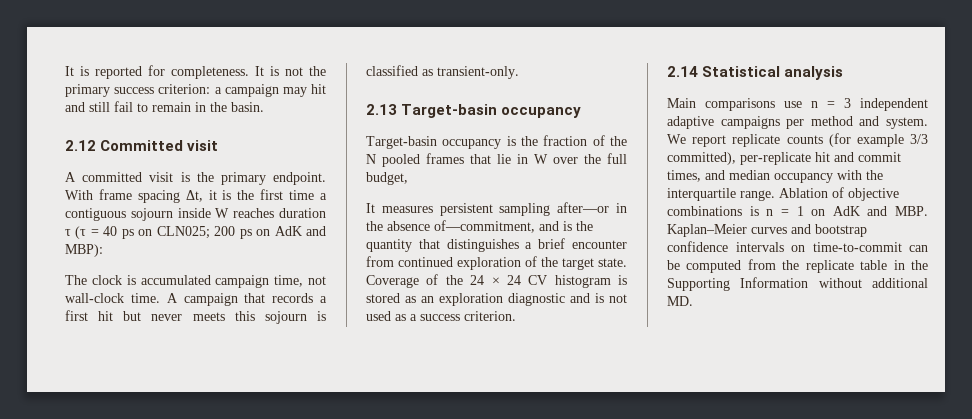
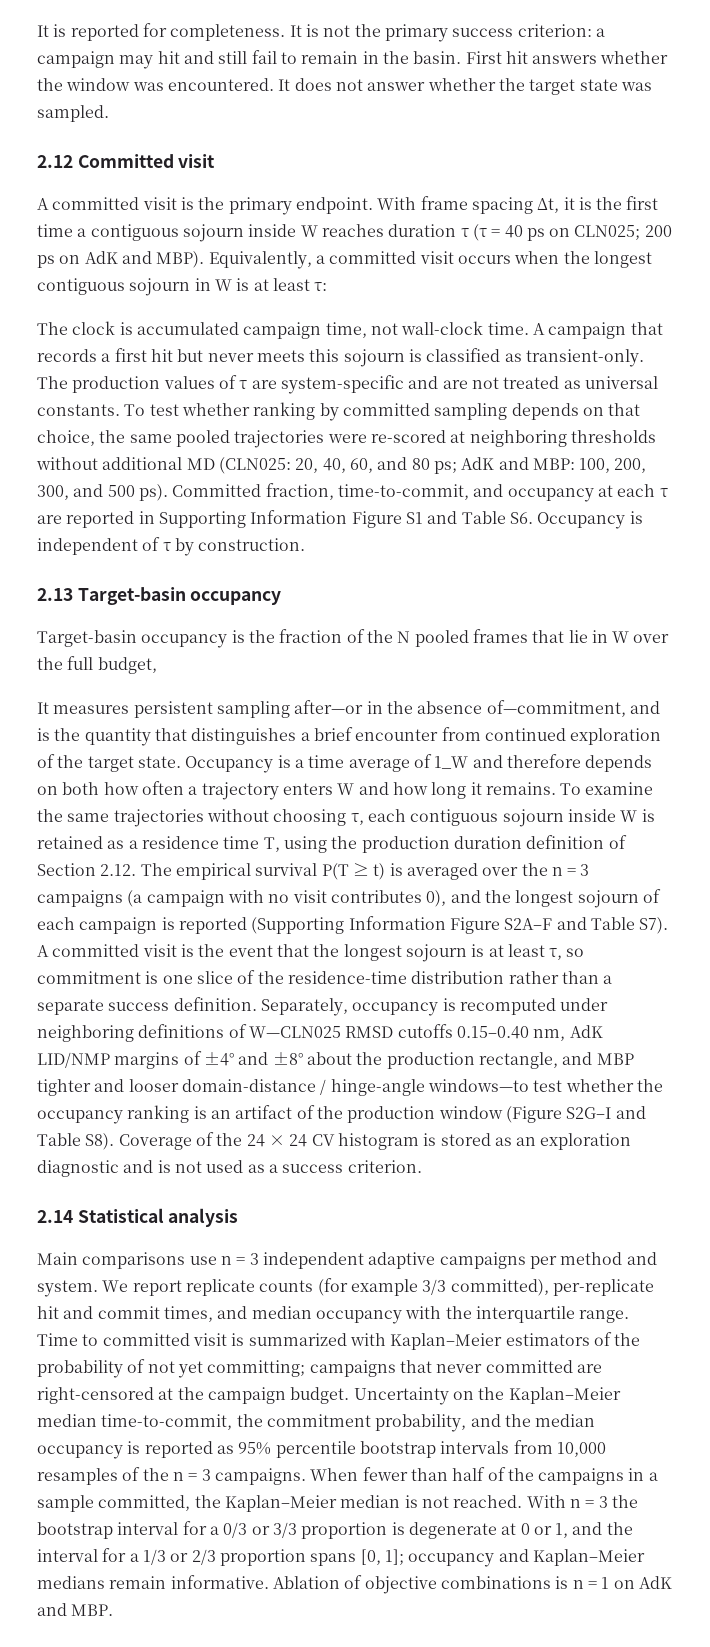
(264, 107) none -> [465,51,669,64] [37,78,652,95] [37,105,109,122] First hit answers whether the window was encountered. It does not answer whether the target state was sampled.
[65,244,103,257] MBP): -> [156,251,652,269] [37,278,328,296] MBP). Equivalently, a committed visit occurs when the longest contiguous sojourn in W is at least τ:
(519, 72) none -> [37,375,658,394] [37,402,641,421] [37,430,656,448] [36,457,647,474] [37,483,668,502] [37,510,643,529] [37,537,306,556] The production values of τ are system-specific and are not treated as universal constants. To test whether ranking by committed sampling depends on that choice, the same pooled trajectories were re-scored at neighboring thresholds without additional MD (CLN025: 20, 40, 60, and 80 ps; AdK and MBP: 100, 200, 300, and 500 ps). Committed fraction, time-to-commit, and occupancy at each τ are reported in Supporting Information Figure S1 and Table S6. Occupancy is independent of τ by construction.
(627, 262) none -> [185,754,653,773] [37,781,654,800] [37,809,655,827] [37,835,627,853] [37,863,590,880] [37,889,661,908] [37,916,669,934] [37,944,585,962] [37,970,613,984] [37,997,609,1016] [37,1024,603,1042] [37,1051,634,1069] [37,1079,663,1096] [37,1105,646,1124] [37,1133,115,1150] Occupancy is a time average of 1_W and therefore depends on both how often a trajectory enters W and how long it remains. To examine the same trajectories without choosing τ, each contiguous sojourn inside W is retained as a residence time T, using the production duration definition of Section 2.12. The empirical survival P(T ≥ t) is averaged over the n = 3 campaigns (a campaign with no visit contributes 0), and the longest sojourn of each campaign is reported (Supporting Information Figure S2A–F and Table S7). A committed visit is the event that the longest sojourn is at least τ, so commitment is one slice of the residence-time distribution rather than a separate success definition. Separately, occupancy is recomputed under neighboring definitions of W—CLN025 RMSD cutoffs 0.15–0.40 nm, AdK LID/NMP margins of ±4° and ±8° about the production rectangle, and MBP tighter and looser domain-distance / hinge-angle windows—to test whether the occupancy ranking is an artifact of the production window (Figure S2G–I and Table S8).
(775, 195) none -> [37,1332,641,1350] [37,1359,602,1378] [37,1387,621,1405] [37,1414,596,1432] [37,1440,606,1459] [37,1467,658,1485] [37,1495,638,1512] [37,1521,633,1539] [37,1548,645,1567] [37,1575,269,1589] Time to committed visit is summarized with Kaplan–Meier estimators of the probability of not yet committing; campaigns that never committed are right-censored at the campaign budget. Uncertainty on the Kaplan–Meier median time-to-commit, the commitment probability, and the median occupancy is reported as 95% percentile bootstrap intervals from 10,000 resamples of the n = 3 campaigns. When fewer than half of the campaigns in a sample committed, the Kaplan–Meier median is not reached. With n = 3 the bootstrap interval for a 0/3 or 3/3 proportion is degenerate at 0 or 1, and the interval for a 1/3 or 2/3 proportion spans [0, 1]; occupancy and Kaplan–Meier medians remain informative.
[667,224,867,237] [667,241,928,252] [667,259,928,273] [667,277,928,291] [667,296,693,306] Kaplan–Meier curves and bootstrap confidence intervals on time-to-commit can be computed from the replicate table in the Supporting Information without additional MD. -> (114, 1610) none

